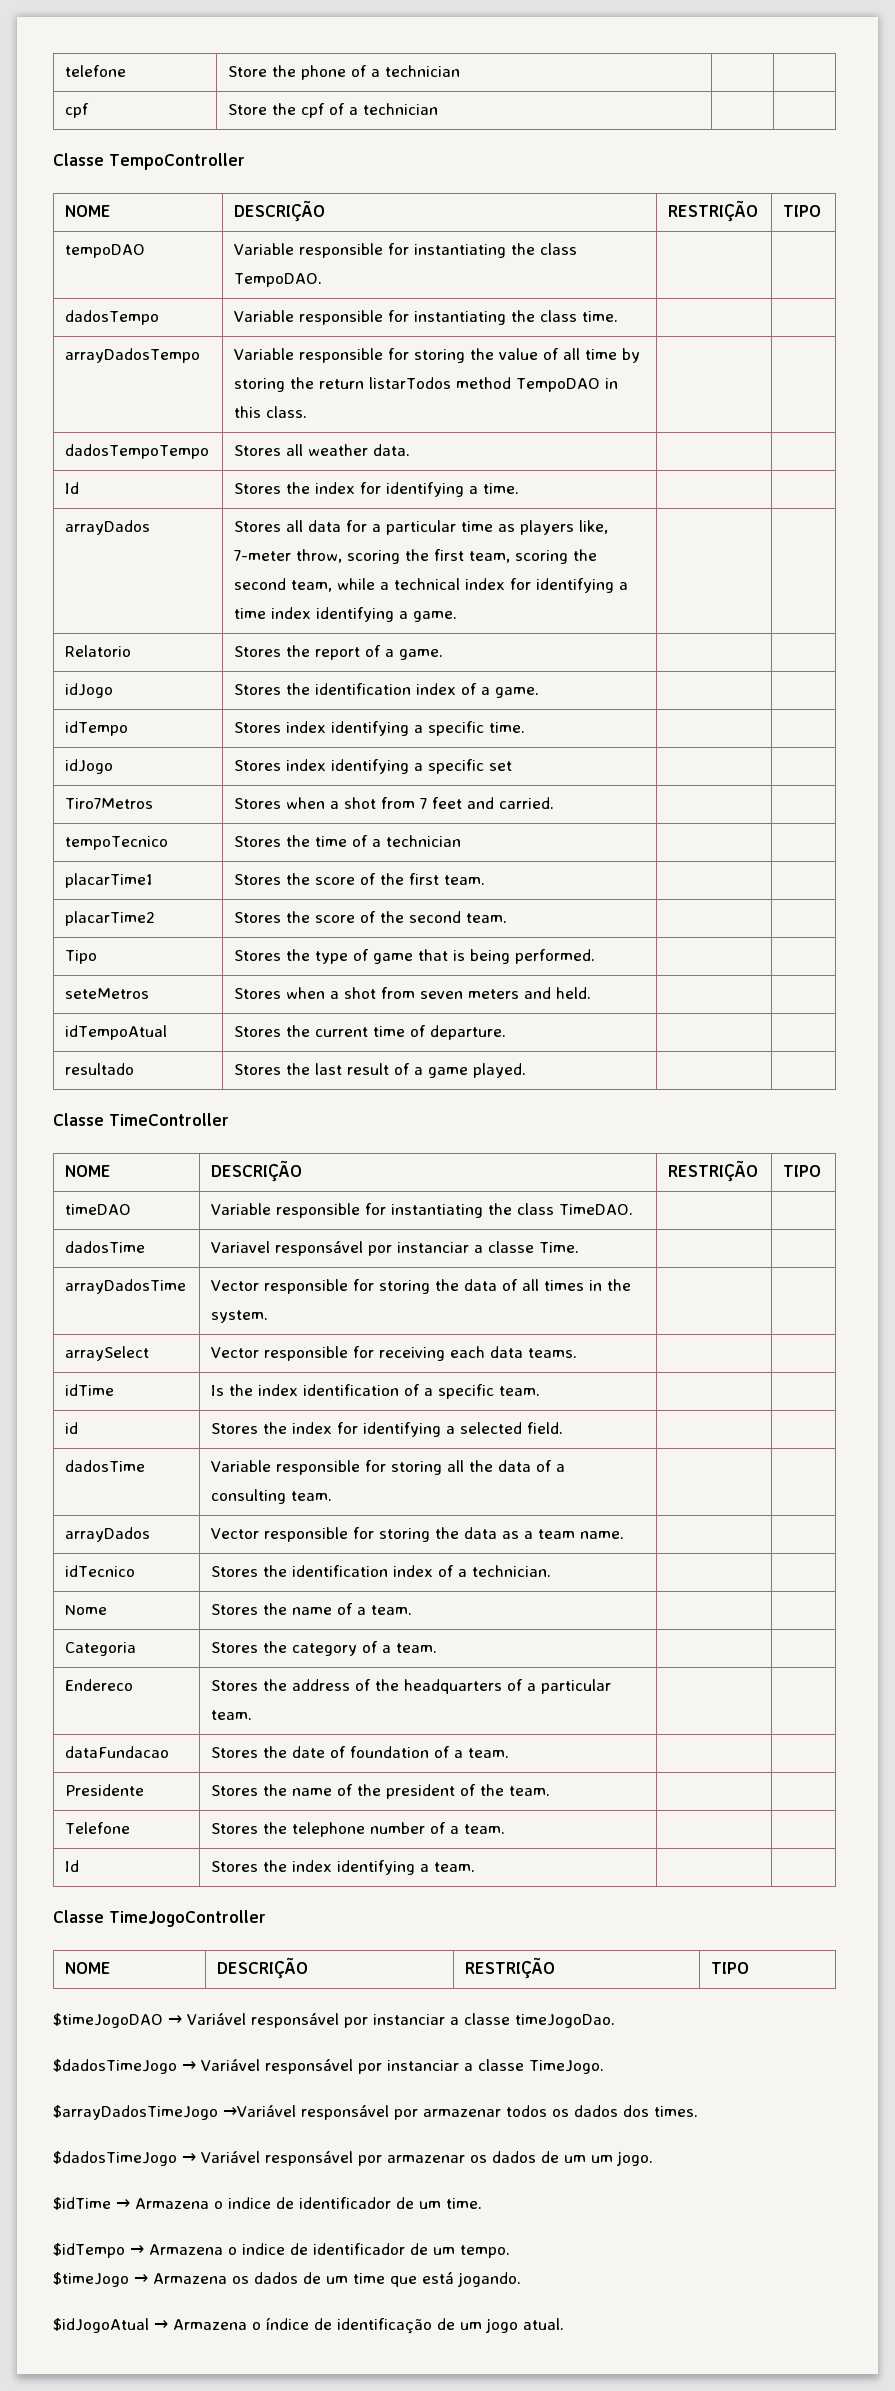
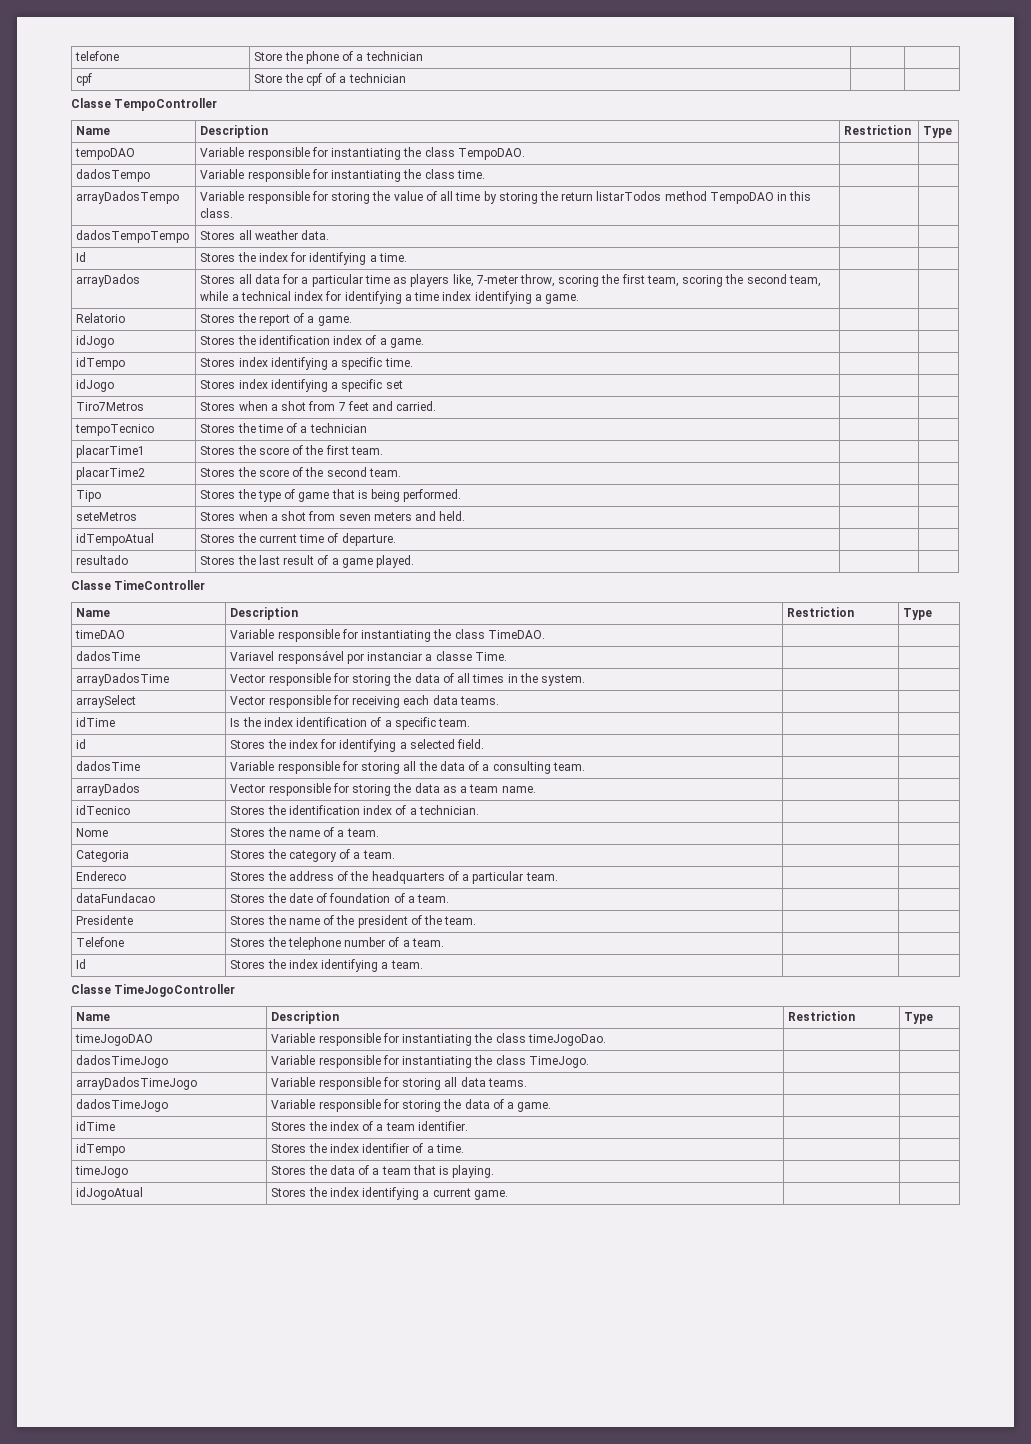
[65,205,112,217] [234,200,326,222] [668,200,759,222] [783,205,822,217] NOME | DESCRIÇÃO | RESTRIÇÃO | TIPO -> [76,126,111,135] [200,125,269,138] [844,125,912,135] [923,126,953,138] Name | Description | Restriction | Type
[65,1165,112,1177] [211,1160,303,1182] [668,1160,759,1182] [783,1165,822,1177] NOME | DESCRIÇÃO | RESTRIÇÃO | TIPO -> [76,608,111,617] [230,607,299,620] [787,607,855,617] [903,608,933,620] Name | Description | Restriction | Type
[65,1962,112,1974] [217,1957,309,1979] [465,1957,556,1979] [711,1962,750,1974] [53,2013,615,2028] [53,2059,604,2074] [53,2105,698,2120] [53,2151,653,2166] [53,2197,482,2210] [53,2243,510,2258] [53,2272,521,2287] [53,2317,564,2334] NOME | DESCRIÇÃO | RESTRIÇÃO | TIPO // $timeJogoDAO → Variável responsável por instanciar a classe timeJogoDao. // $dadosTimeJogo → Variável responsável por instanciar a classe TimeJogo. // $arrayDadosTimeJogo →Variável responsável por armazenar todos os dados dos times. // $dadosTimeJogo → Variável responsável por armazenar os dados de um um jogo. // $idTime → Armazena o indice de identificador de um time. // $idTempo → Armazena o indice de identificador de um tempo. // $timeJogo → Armazena os dados de um time que está jogando. // $idJogoAtual → Armazena o índice de identificação de um jogo atual. -> [76,1012,111,1021] [271,1011,340,1024] [788,1011,856,1021] [904,1012,934,1024] [75,1034,154,1046] [271,1033,606,1046] [76,1055,169,1068] [271,1055,589,1068] [76,1077,198,1090] [271,1077,527,1090] [76,1099,169,1112] [271,1099,552,1112] [76,1121,116,1131] [271,1121,468,1131] [76,1143,126,1156] [271,1143,464,1153] [75,1166,129,1178] [271,1165,495,1178] [76,1187,144,1200] [271,1187,508,1200] Name | Description | Restriction | Type // timeJogoDAO | Variable responsible for instantiating the class timeJogoDao. | | // dadosTimeJogo | Variable responsible for instantiating the class TimeJogo. | | // arrayDadosTimeJogo | Variable responsible for storing all data teams. | | // dadosTimeJogo | Variable responsible for storing the data of a game. | | // idTime | Stores the index of a team identifier. | | // idTempo | Stores the index identifier of a time. | | // timeJogo | Stores the data of a team that is playing. | | // idJogoAtual | Stores the index identifying a current game. | |

